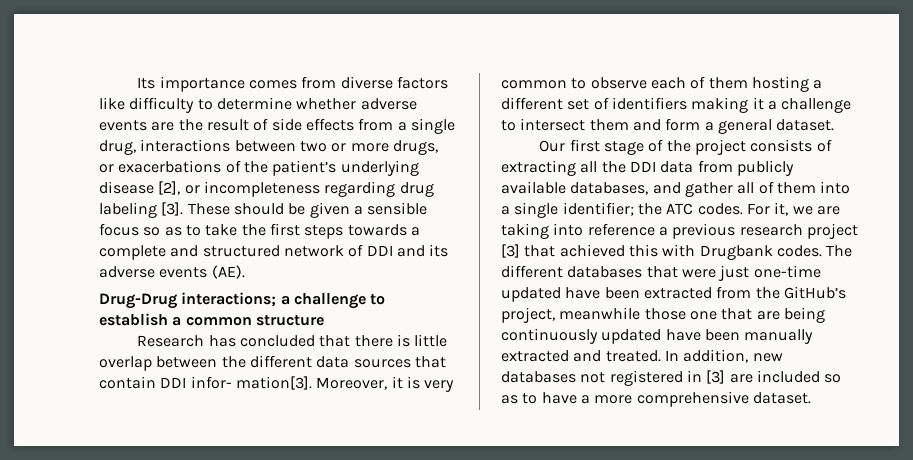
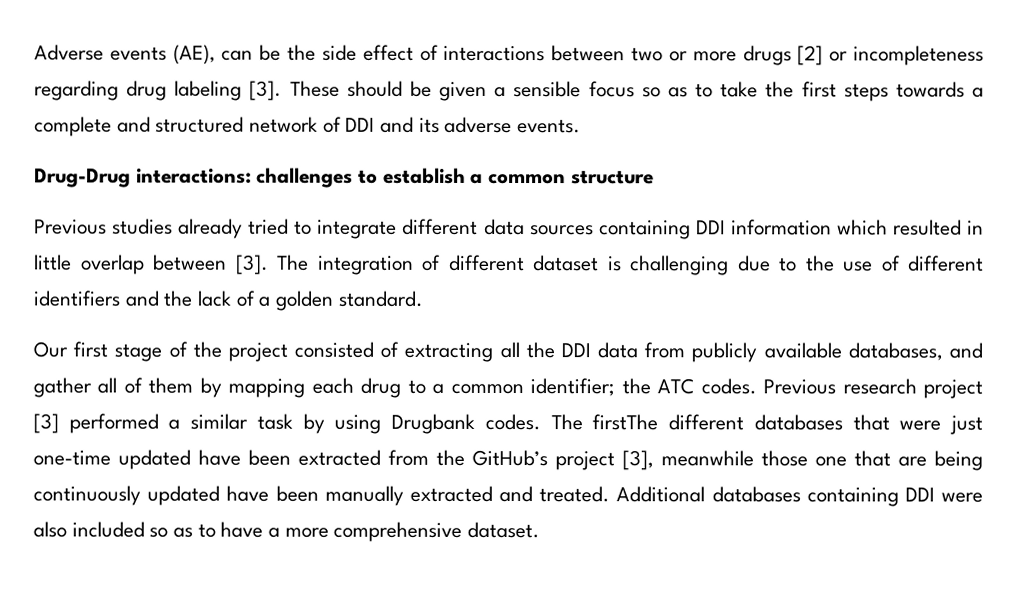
[137,76,449,92] [99,97,417,113] [99,118,455,134] [99,140,136,155] Its importance comes from diverse factors like difficulty to determine whether adverse events are the result of side effects from a single drug, -> [34,44,439,65] Adverse events (AE), can be the side effect of
[392,140,438,155] [99,160,419,176] [99,181,181,195] drugs, or exacerbations of the patient’s underlying disease [2], -> [742,45,824,66] drugs [2]
[159,265,245,279] events (AE). -> [517,119,582,134] events.
[181,292,366,309] interactions; a challenge -> [135,167,354,188] interactions: challenges
[137,334,448,347] [99,355,446,371] [99,376,455,392] [501,76,823,92] [501,97,852,113] [501,118,835,134] Research has concluded that there is little overlap between the different data sources that contain DDI infor- mation[3]. Moreover, it is very common to observe each of them hosting a different set of identifiers making it a challenge to intersect them and form a general dataset. -> [34,218,984,240] [34,254,984,276] [33,290,424,311] Previous studies already tried to integrate different data sources containing DDI information which resulted in little overlap between [3]. The integration of different dataset is challenging due to the use of different identifiers and the lack of a golden standard.
[750,139,813,152] consists -> [294,341,375,358] consisted
[820,181,851,194] [501,202,840,218] [501,223,858,239] [501,244,696,258] into a single identifier; the ATC codes. For it, we are taking into reference a previous research project [3] that achieved this with -> [199,377,984,399] [33,413,382,434] by mapping each drug to a common identifier; the ATC codes. Previous research project [3] performed a similar task by using
(853, 251) none -> [592,414,659,431] firstThe
[501,307,555,323] project, -> [555,450,654,471] project [3],
[664,349,783,363] [501,370,753,386] In addition, new databases not registered in [3] are -> [616,486,983,507] [33,521,67,538] Additional databases containing DDI were also

